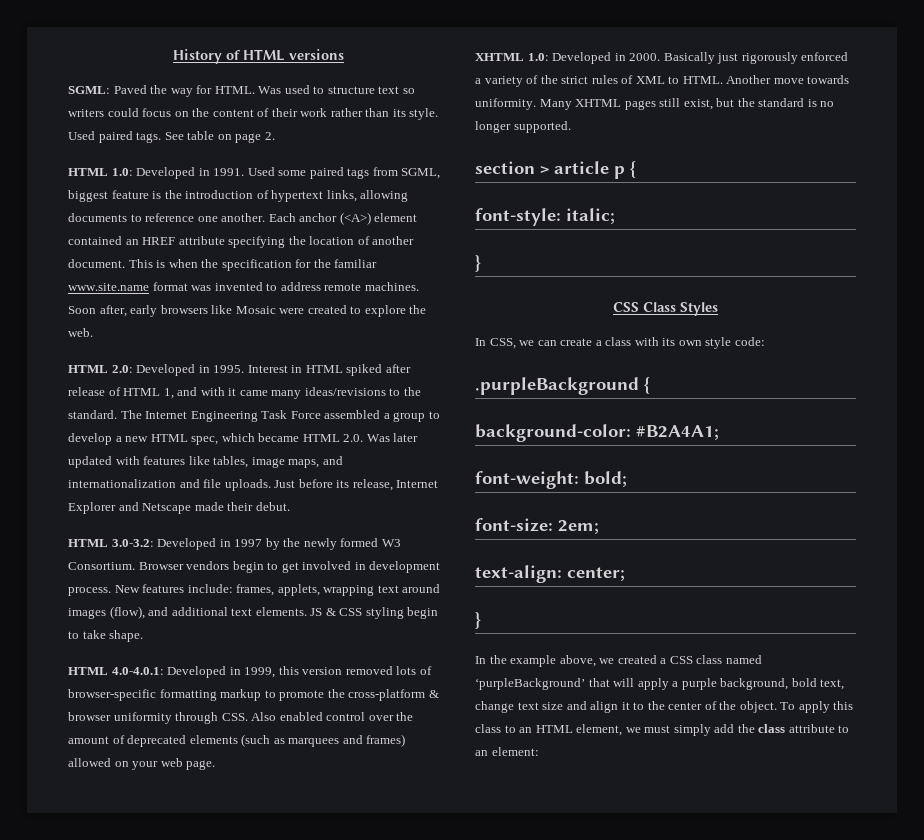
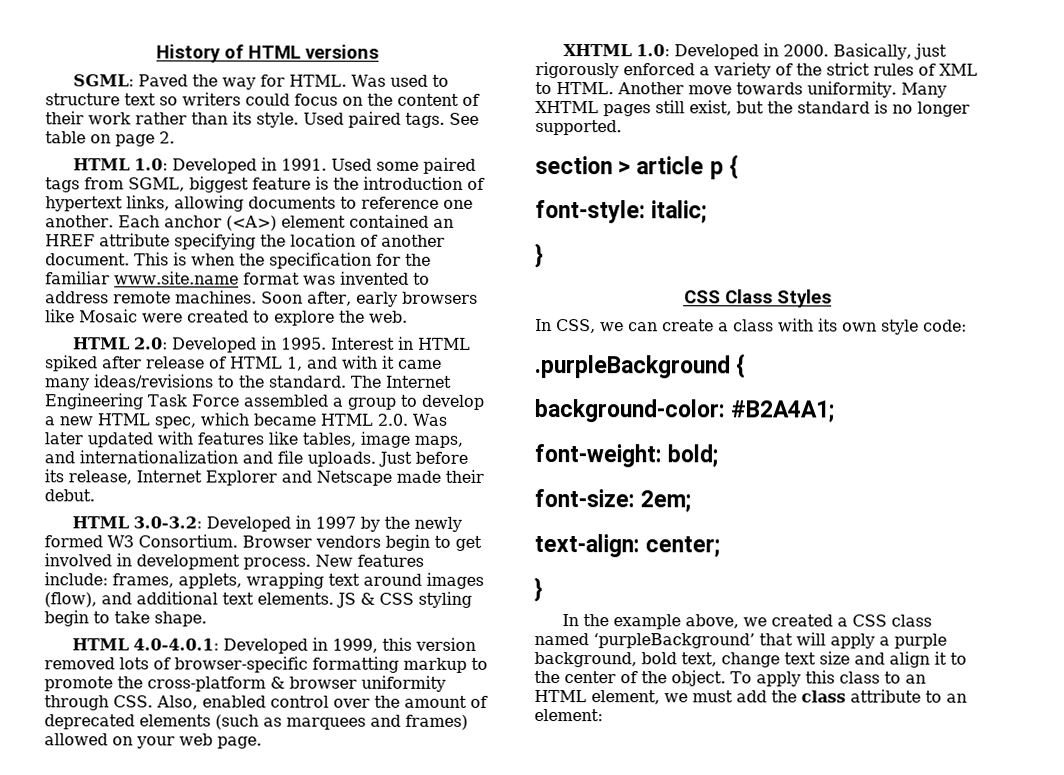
[251,712,277,721] Also -> [156,695,198,710] Also,
[663,52,715,64] Basically -> [833,43,913,60] Basically,
[673,724,711,736] simply -> (733, 696) none

